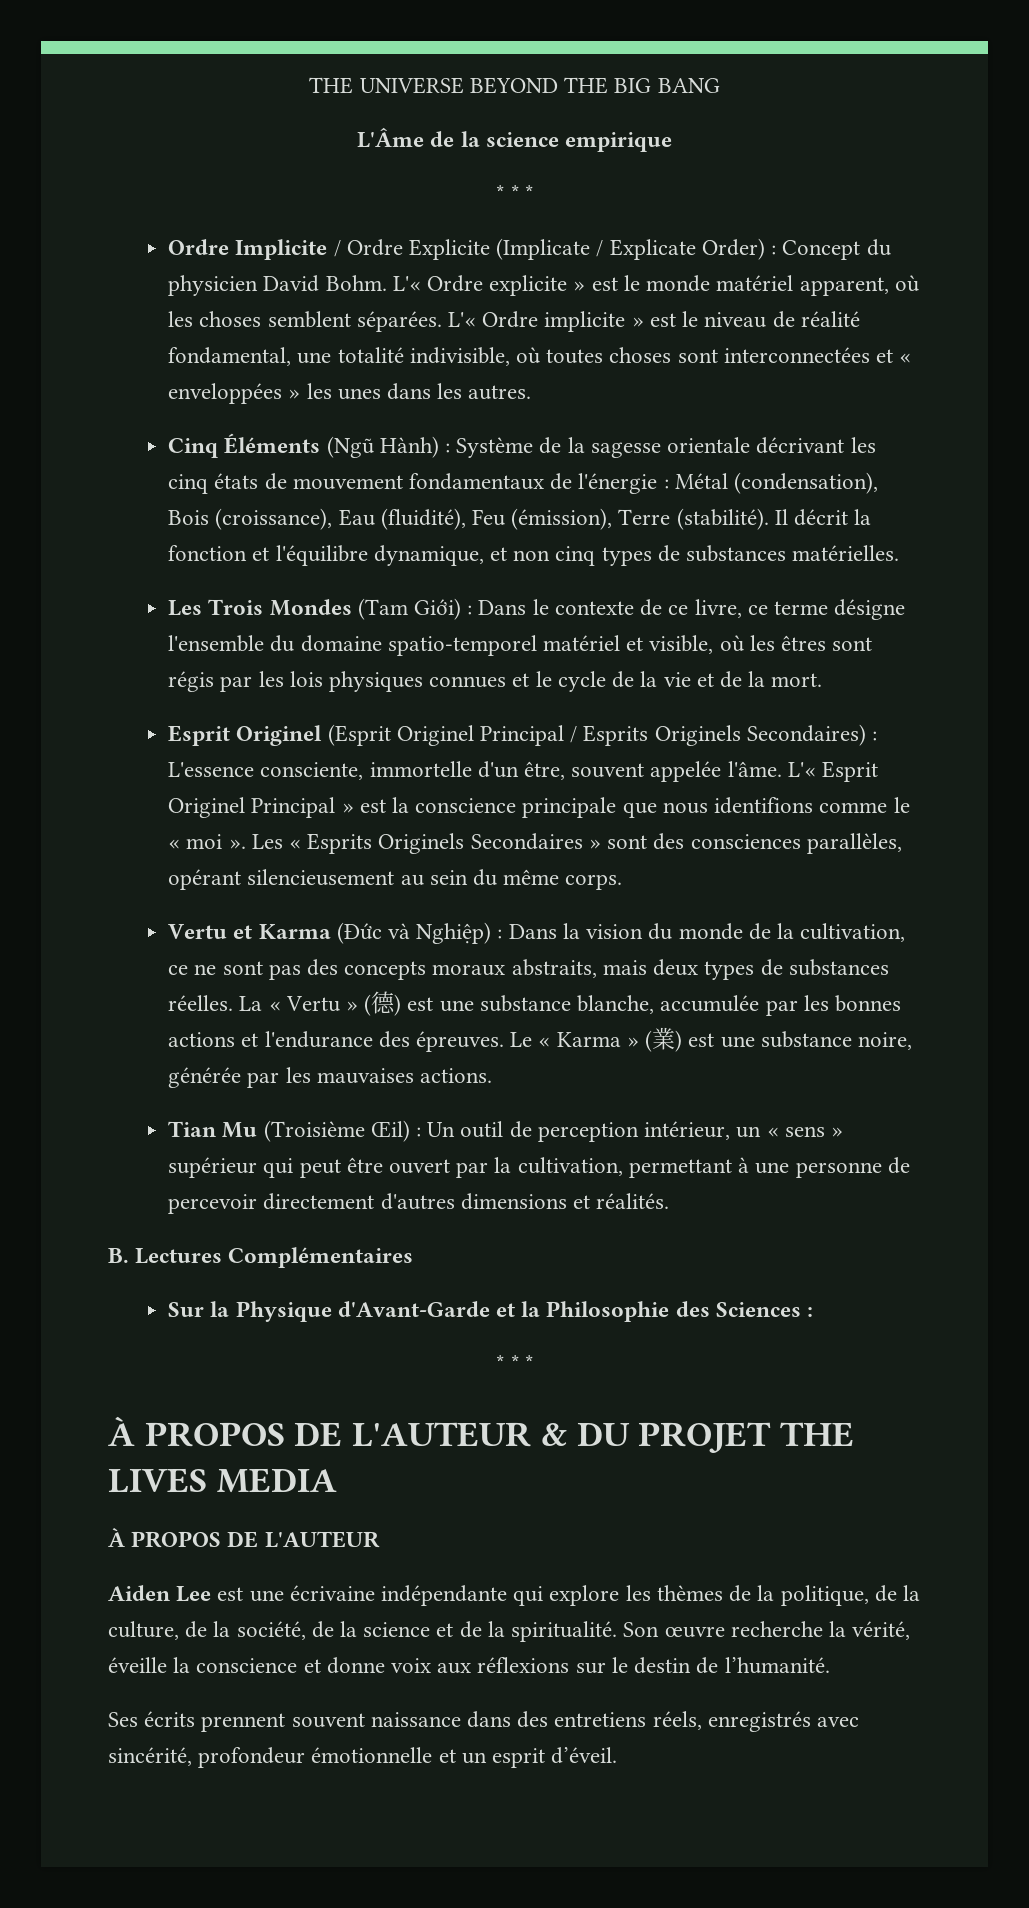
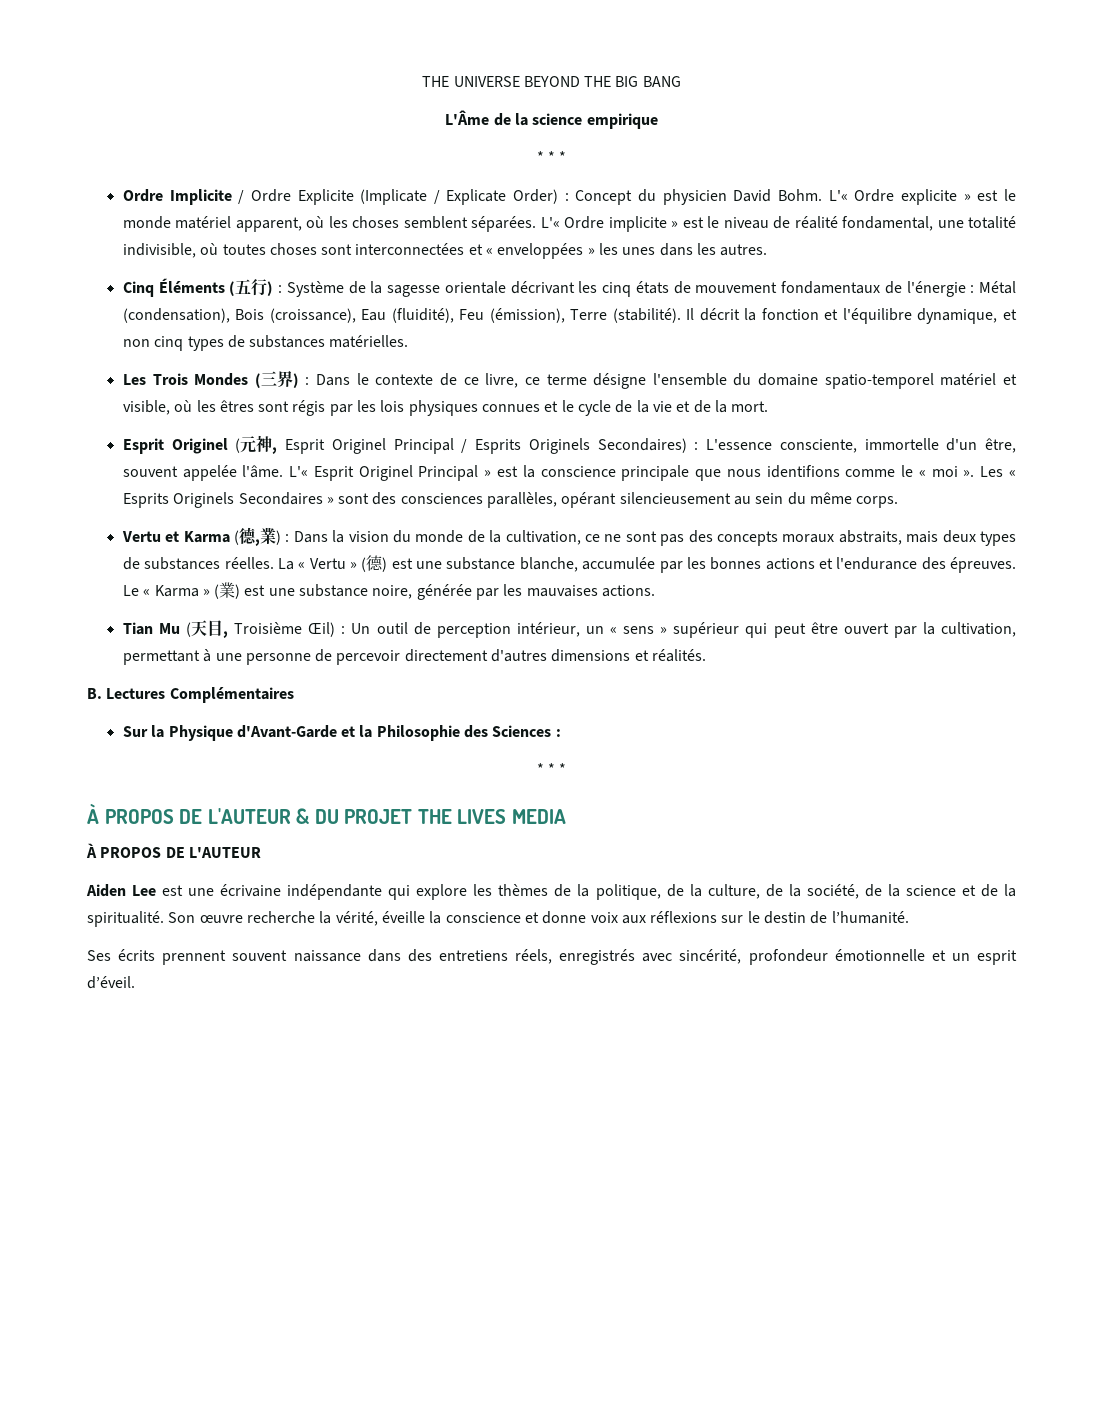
[326,436,439,458] (Ngũ Hành) -> [229,279,274,296] (五行)
[357,598,462,620] (Tam Giới) -> [254,371,299,388] (三界)
[327,724,391,746] (Esprit -> [235,435,326,454] (元神, Esprit
[336,922,492,944] (Đức và Nghiệp) -> [234,527,282,546] (德,業)
[263,1120,365,1142] (Troisième -> [186,620,303,638] (天目, Troisième

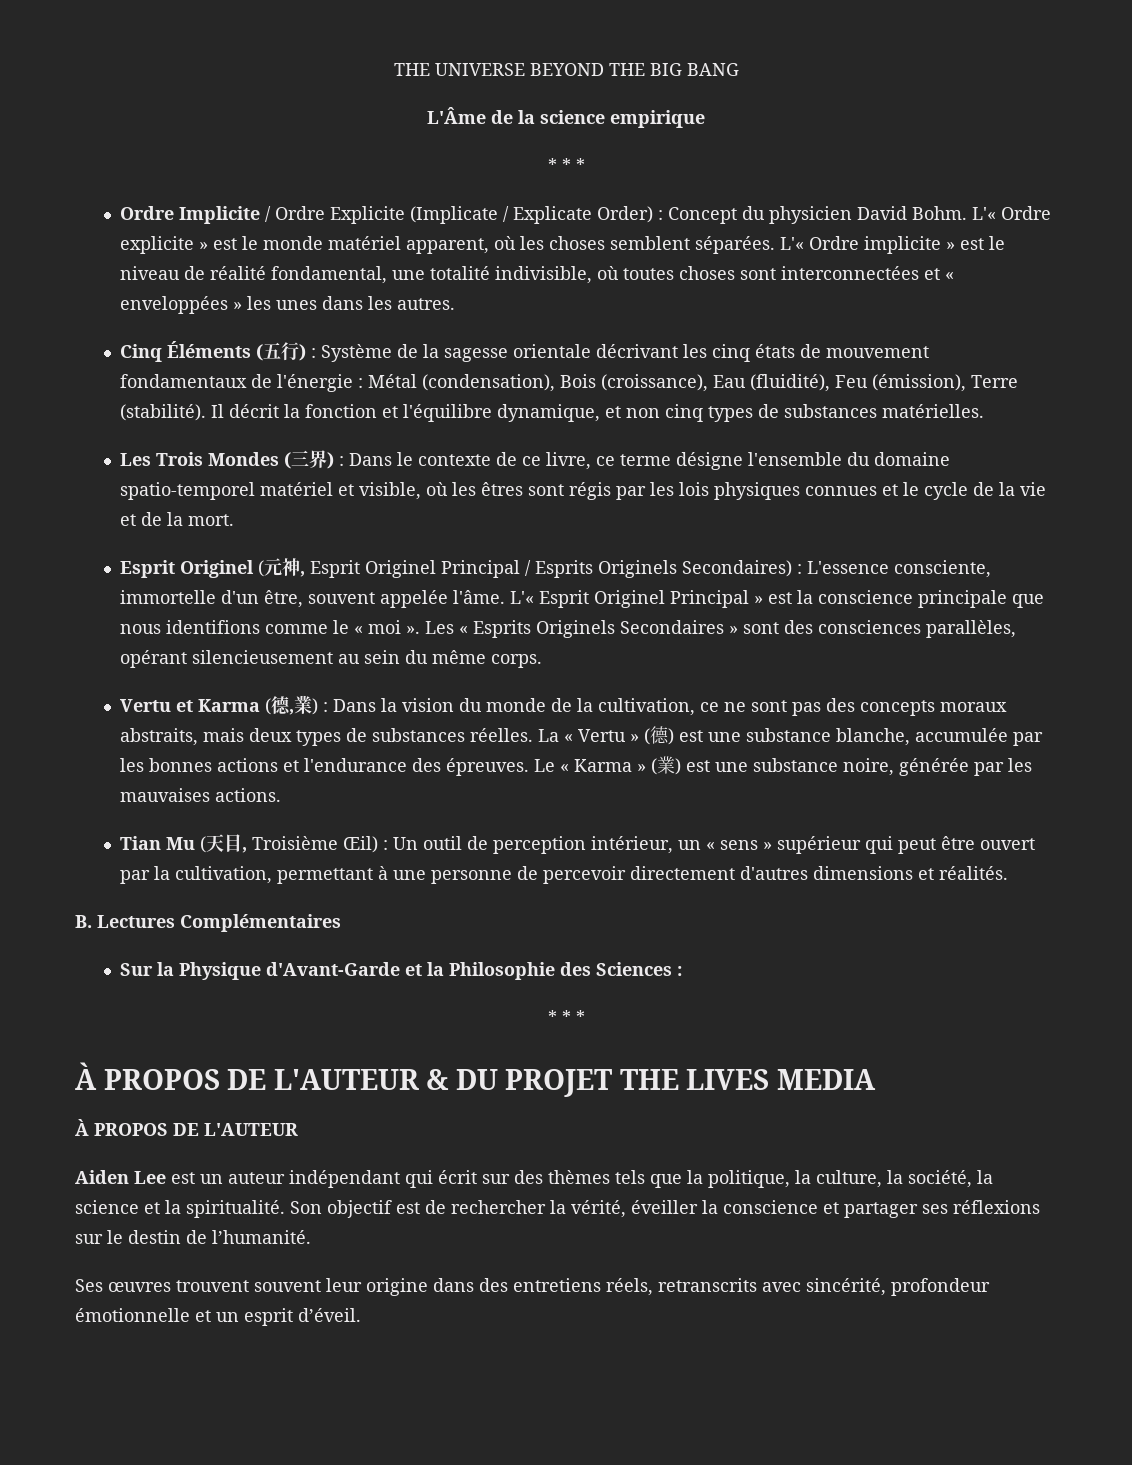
[188,884,572,900] une écrivaine indépendante qui explore les thèmes de -> [200,1170,682,1188] un auteur indépendant qui écrit sur des thèmes tels que
[666,884,684,897] de -> (790, 1179) none
[765,884,783,897] de -> (882, 1179) none
[864,884,882,897] de -> (972, 1179) none
[980,884,998,897] de -> (160, 1208) none
[199,911,315,923] œuvre recherche -> [327,1200,546,1218] objectif est de rechercher
[381,911,425,923] éveille -> [631,1200,698,1214] éveiller
[542,911,646,924] donne voix aux -> [844,1202,948,1218] partager ses
[118,949,361,965] écrits prennent souvent naissance -> [108,1278,428,1296] œuvres trouvent souvent leur origine
[559,949,636,965] enregistrés -> [658,1278,757,1292] retranscrits

